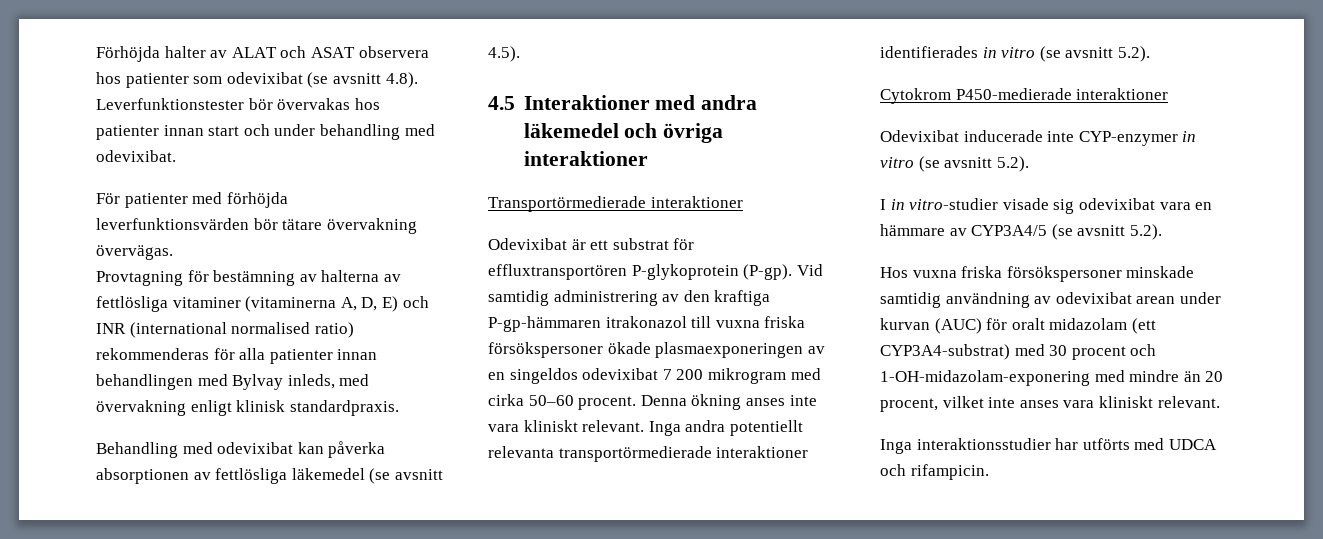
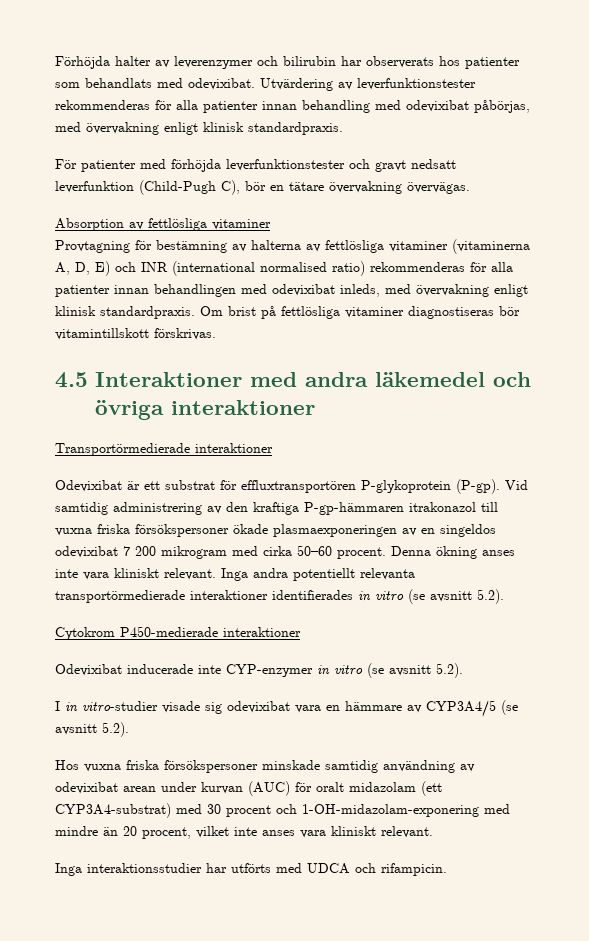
[231,46,429,58] [96,72,418,88] [96,98,380,110] [96,124,435,140] [96,150,176,162] [96,192,288,208] [96,218,278,230] ALAT och ASAT observera hos patienter som odevixibat (se avsnitt 4.8). Leverfunktionstester bör övervakas hos patienter innan start och under behandling med odevixibat. // För patienter med förhöjda leverfunktionsvärden bör -> [174,56,520,69] [55,78,476,91] [55,100,530,113] [55,122,343,135] [55,159,456,172] [55,180,284,195] leverenzymer och bilirubin har observerats hos patienter som behandlats med odevixibat. Utvärdering av leverfunktionstester rekommenderas för alla patienter innan behandling med odevixibat påbörjas, med övervakning enligt klinisk standardpraxis. // För patienter med förhöjda leverfunktionstester och gravt nedsatt leverfunktion (Child-Pugh C), bör en
(173, 252) none -> [55,218,271,231] // Absorption av fettlösliga vitaminer
[232,374,284,390] Bylvay -> [272,284,335,296] odevixibat
[96,441,386,458] [96,468,443,484] [488,46,520,62] // Behandling med odevixibat kan påverka absorptionen av fettlösliga läkemedel (se avsnitt 4.5). -> [200,306,520,319] [55,328,216,340] Om brist på fettlösliga vitaminer diagnostiseras bör vitamintillskott förskrivas.

